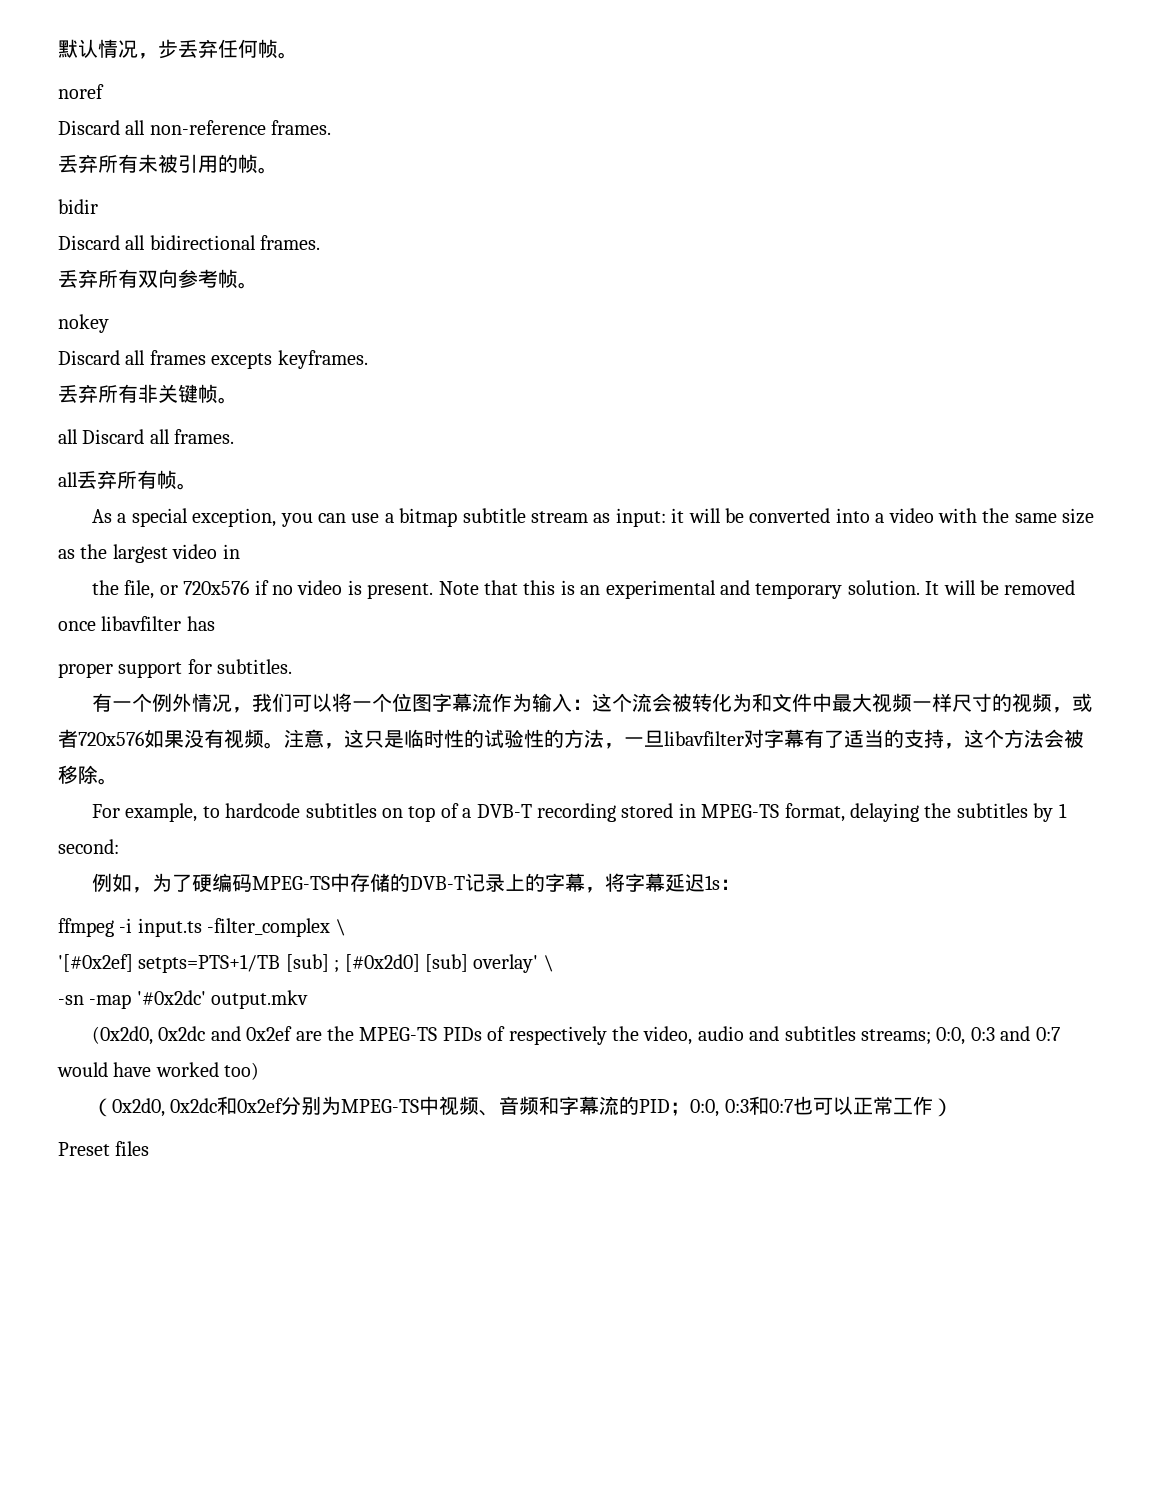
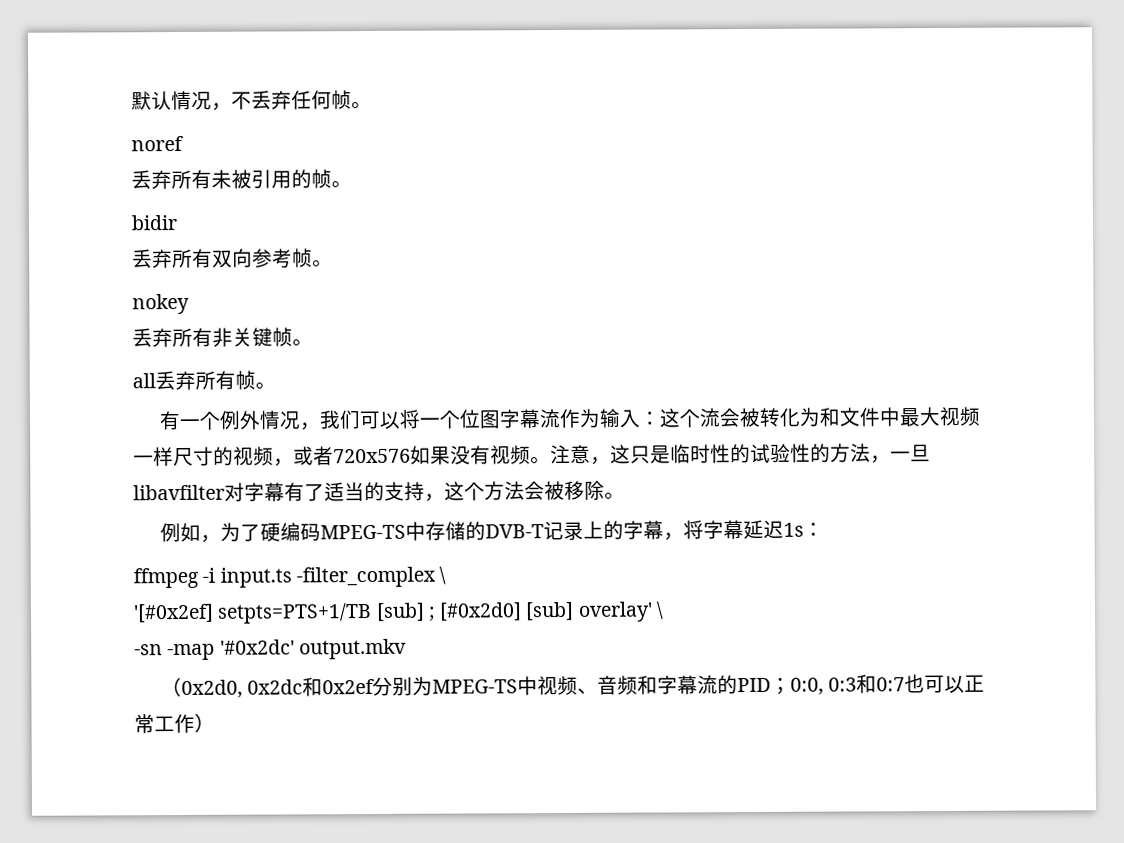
[158,39,178,59] 步 -> [231,91,252,110] 不
[58,120,332,135] // Discard all non-reference frames. -> (184, 143) none
[58,235,321,250] // Discard all bidirectional frames. -> (177, 223) none
[58,350,368,369] // Discard all frames excepts keyframes. -> (190, 304) none
[58,429,235,444] // all Discard all frames. -> (313, 342) none
[92,508,1095,527] [58,544,240,563] [92,580,1076,599] [58,616,215,631] [58,659,293,678] // As a special exception, you can use a bitmap subtitle stream as input: it will be converted into a video with the same size as the largest video in // the file, or 720x576 if no video is present. Note that this is an experimental and temporary solution. It will be removed once libavfilter has // proper support for subtitles. -> (276, 385) none
[92,803,1067,822] [58,839,119,854] // For example, to hardcode subtitles on top of a DVB-T recording stored in MPEG-TS format, delaying the subtitles by 1 second: -> (625, 495) none
[92,1026,1060,1045] [57,1062,260,1080] // (0x2d0, 0x2dc and 0x2ef are the MPEG-TS PIDs of respectively the video, audio and subtitles streams; 0:0, 0:3 and 0:7 would have worked too) -> (407, 649) none
[58,1141,150,1156] // Preset files -> (215, 723) none

